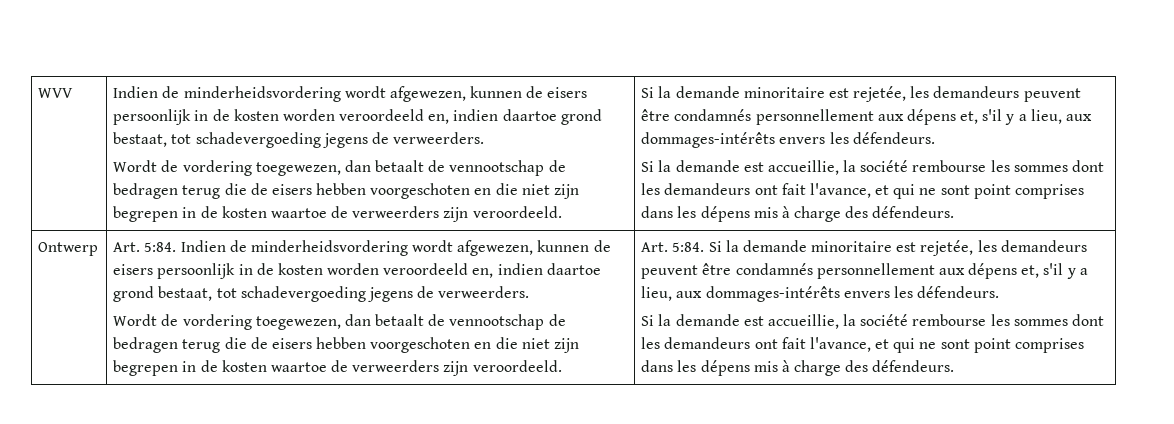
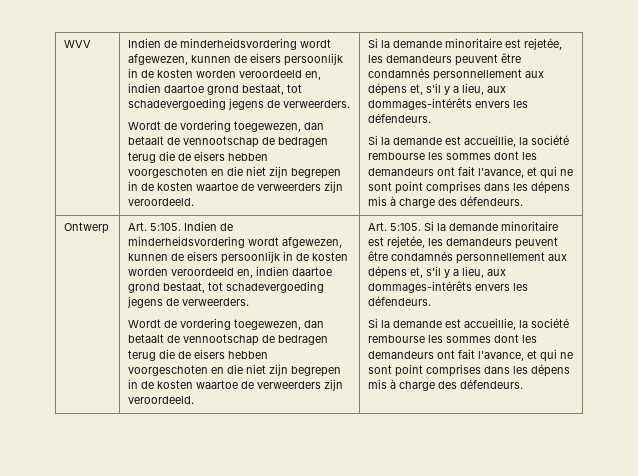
[144,242,177,252] 5:84. -> [150,223,182,231] 5:105.
[672,242,705,252] 5:84. -> [390,223,422,231] 5:105.

